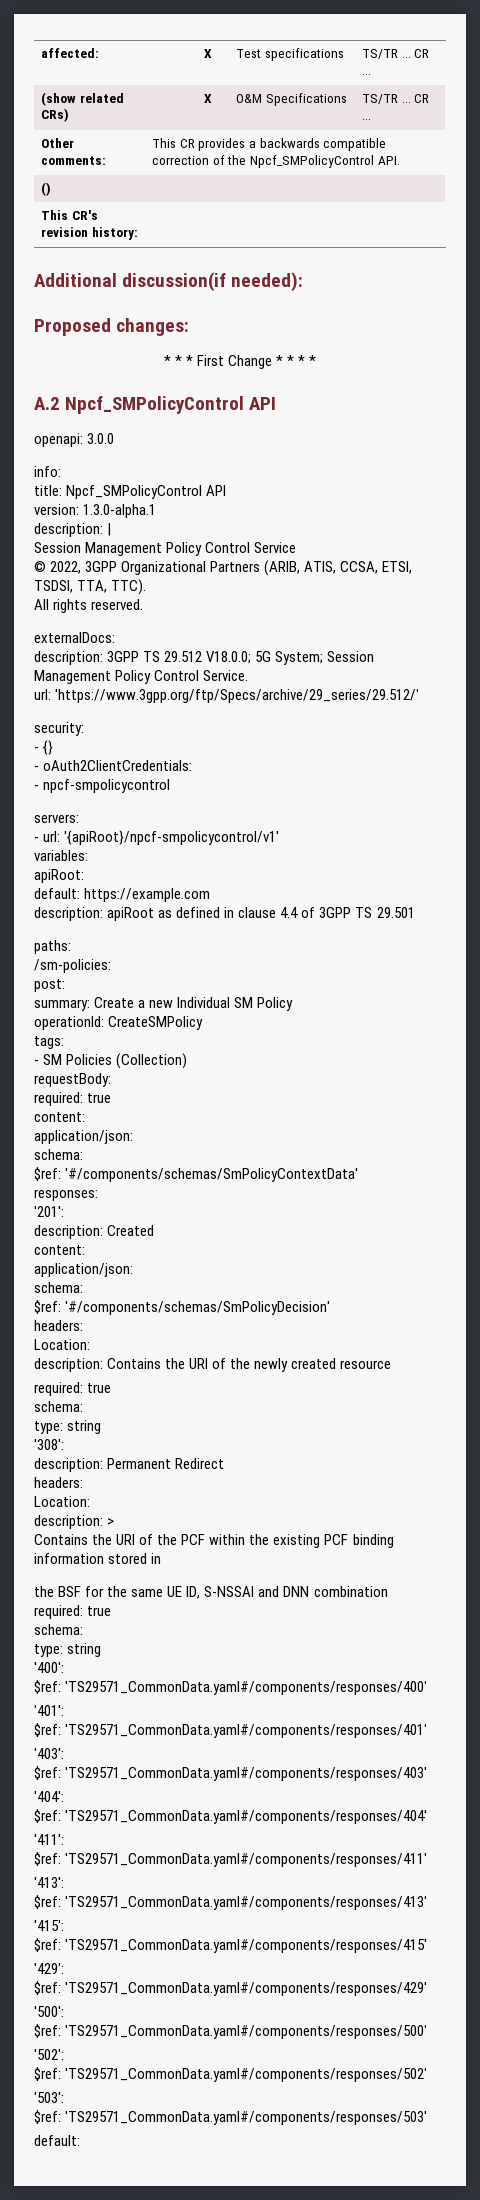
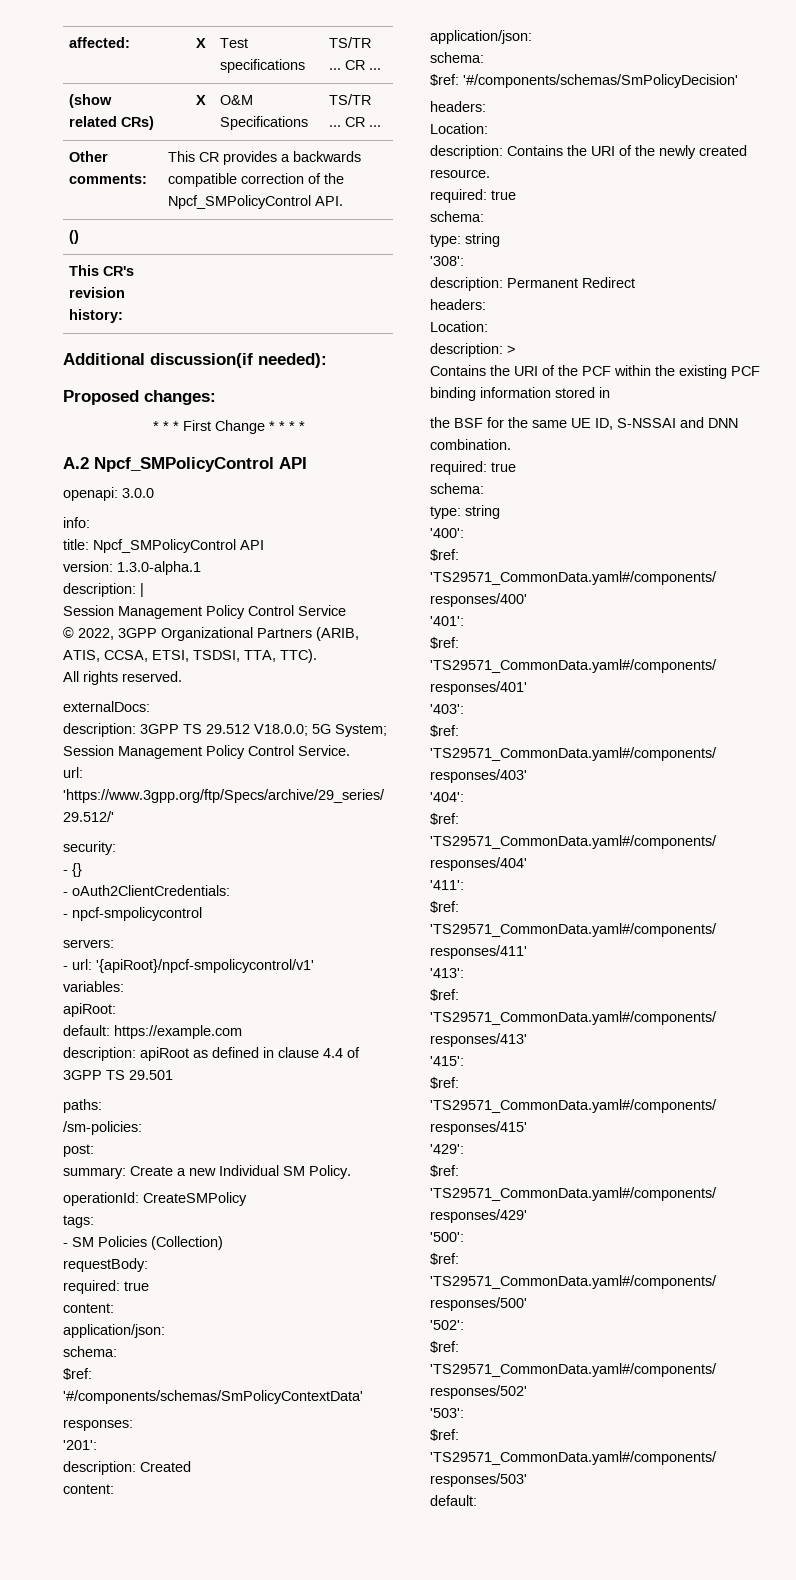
[257,997,294,1011] Policy -> [309,1165,351,1179] Policy.
[340,1360,392,1369] resource -> [430,169,490,178] resource.
[313,1586,388,1597] combination -> [430,439,511,450] combination.

